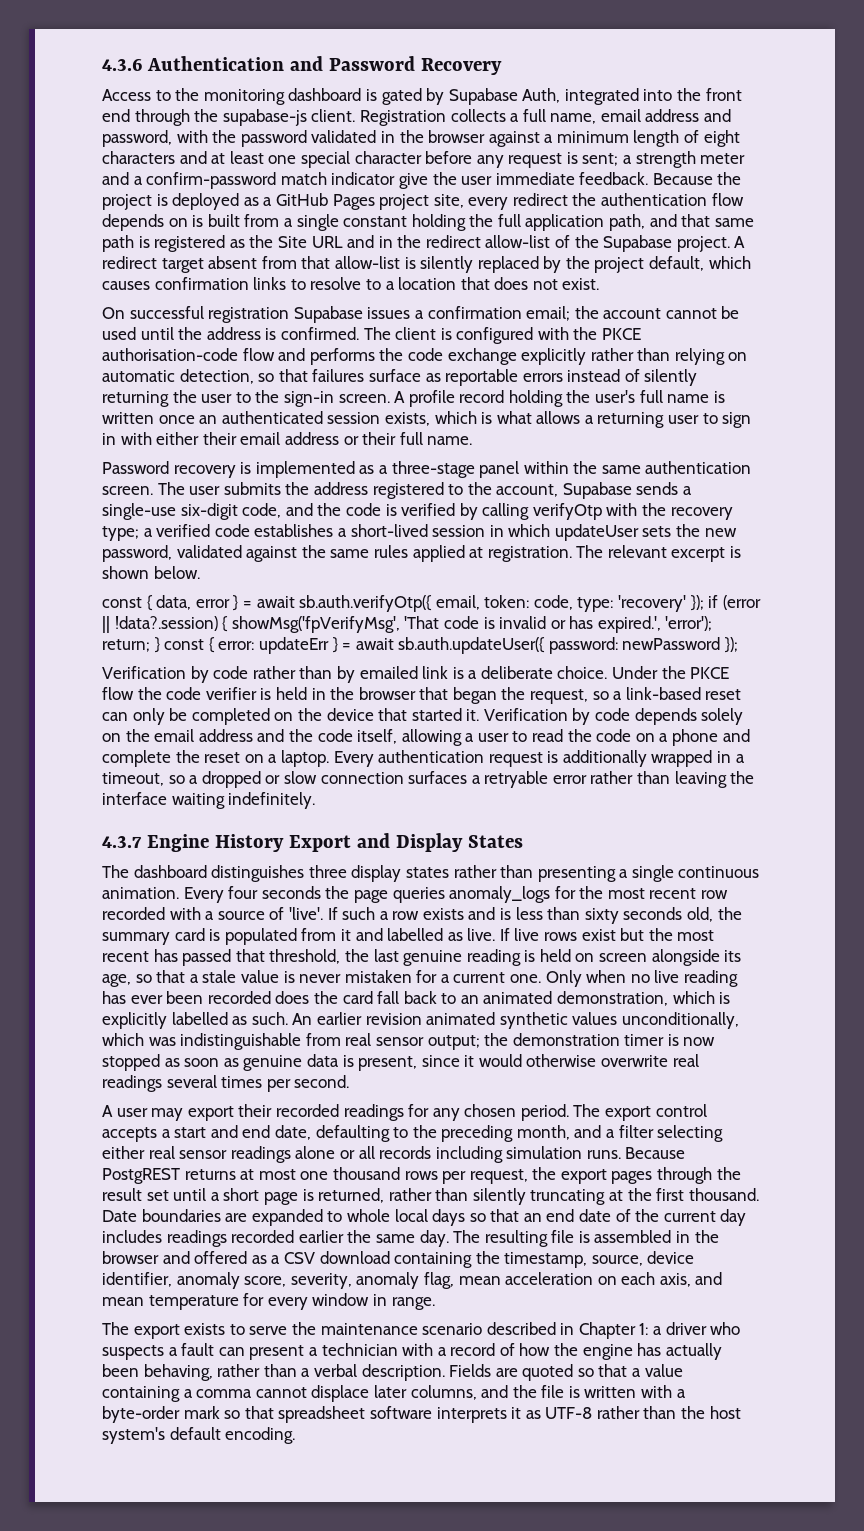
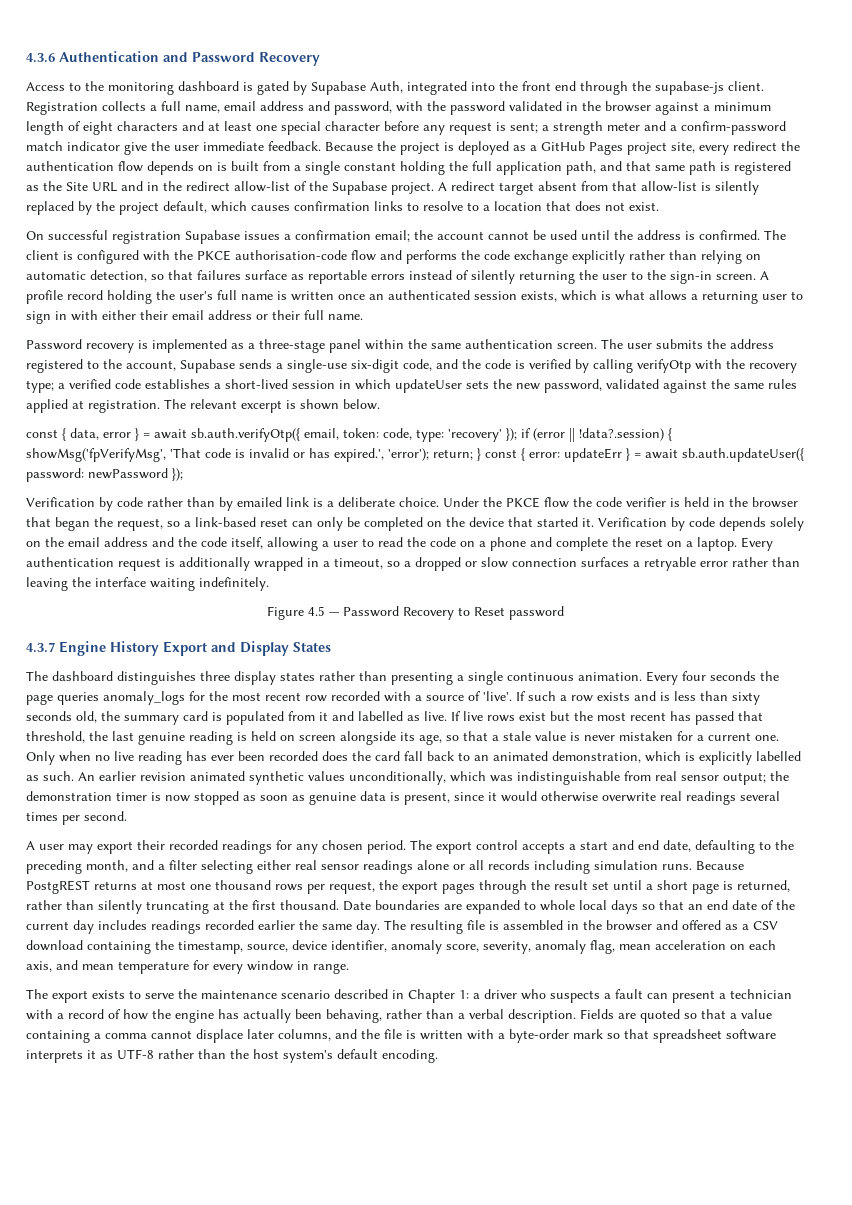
(316, 800) none -> [267,606,564,620] // Figure 4.5 — Password Recovery to Reset password

